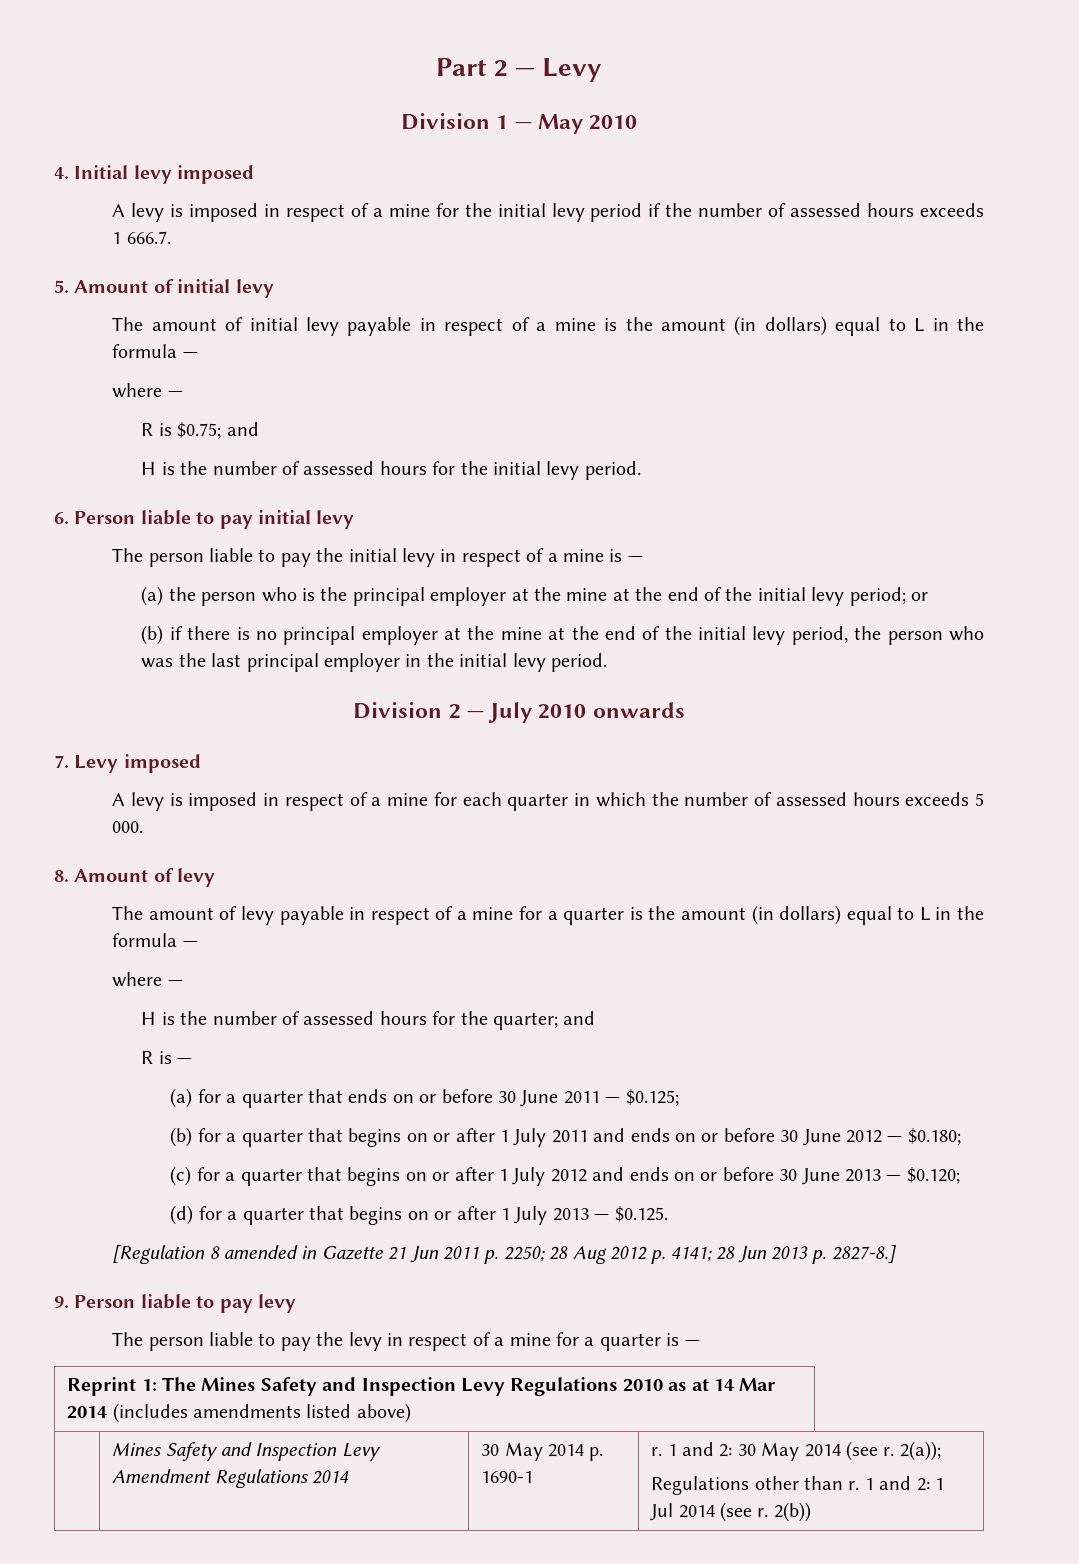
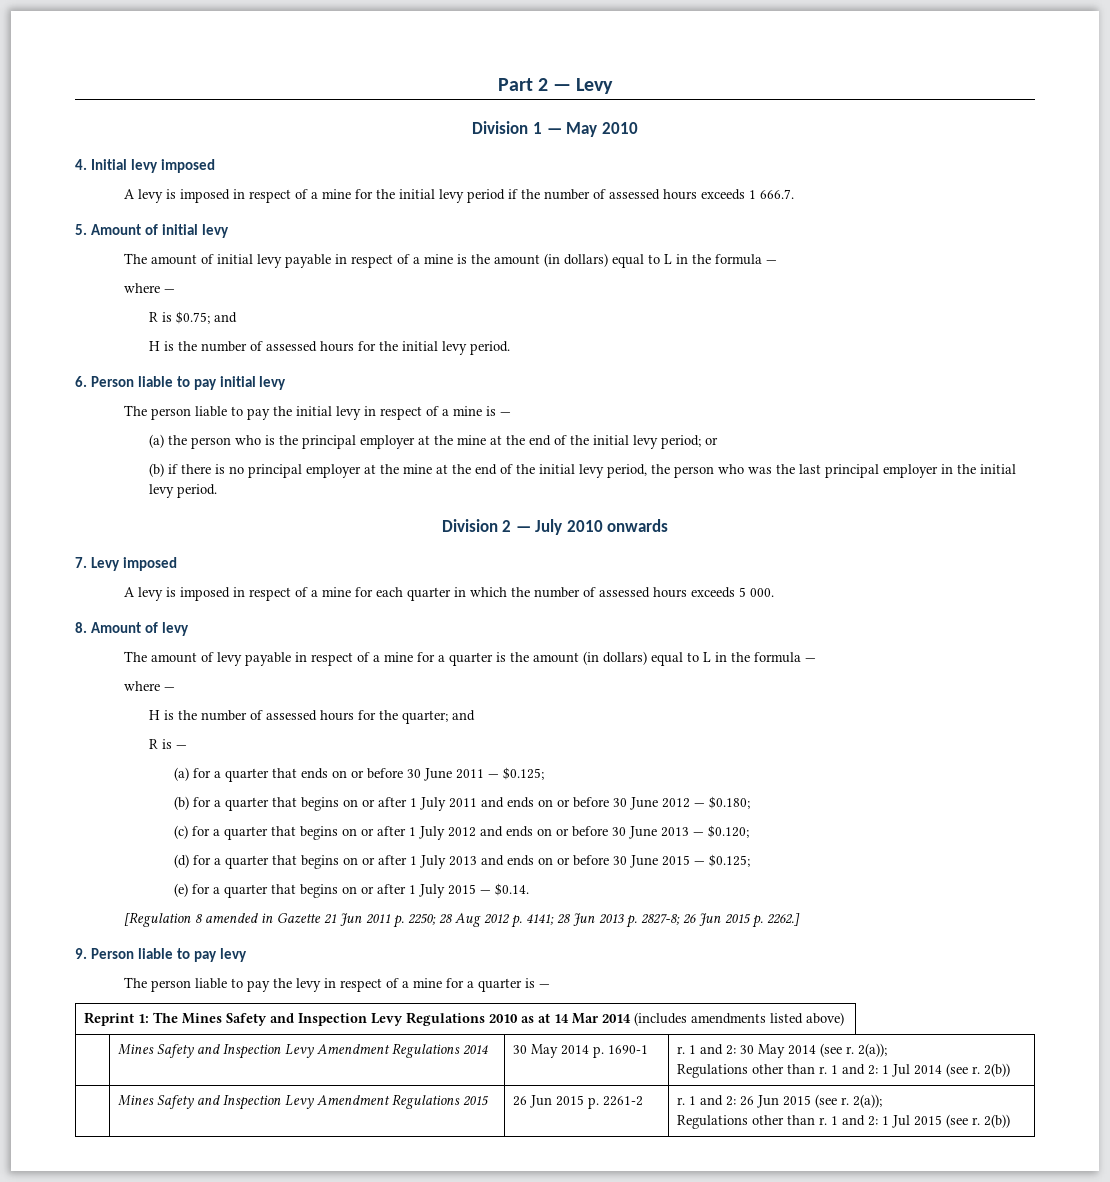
[594,1206,668,1222] — $0.125. -> [480,854,750,868] [173,883,529,898] and ends on or before 30 June 2015 — $0.125; // (e) for a quarter that begins on or after 1 July 2015 — $0.14.
[831,1245,896,1263] 2827-8.] -> [641,913,801,928] 2827-8; 26 Jun 2015 p. 2262.]
(811, 1512) none -> [117,1094,489,1110] [512,1095,643,1109] [676,1094,882,1108] [676,1114,1010,1129] // | Mines Safety and Inspection Levy Amendment Regulations 2015 | 26 Jun 2015 p. 2261-2 | r. 1 and 2: 26 Jun 2015 (see r. 2(a)); // Regulations other than r. 1 and 2: 1 Jul 2015 (see r. 2(b))

